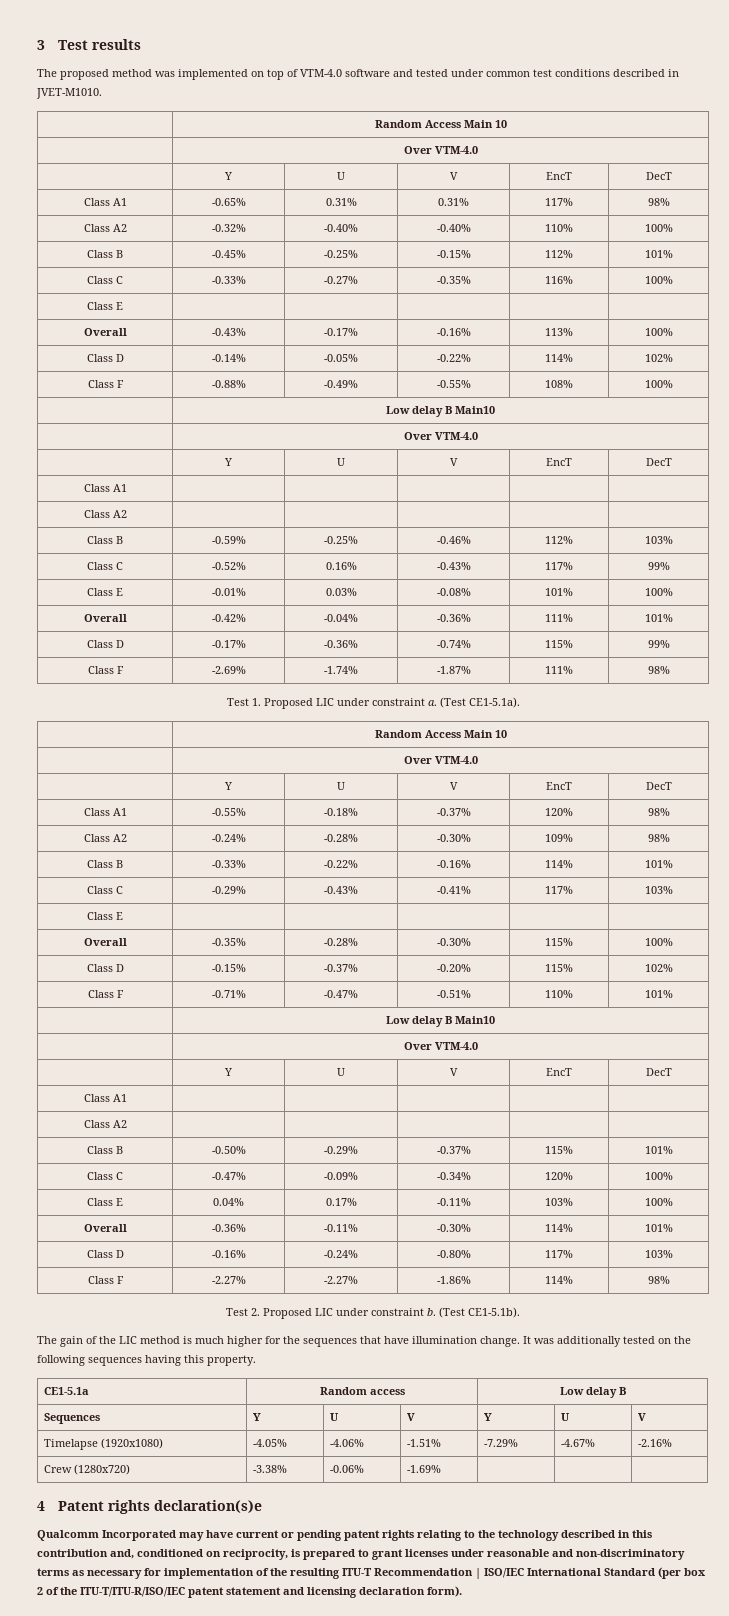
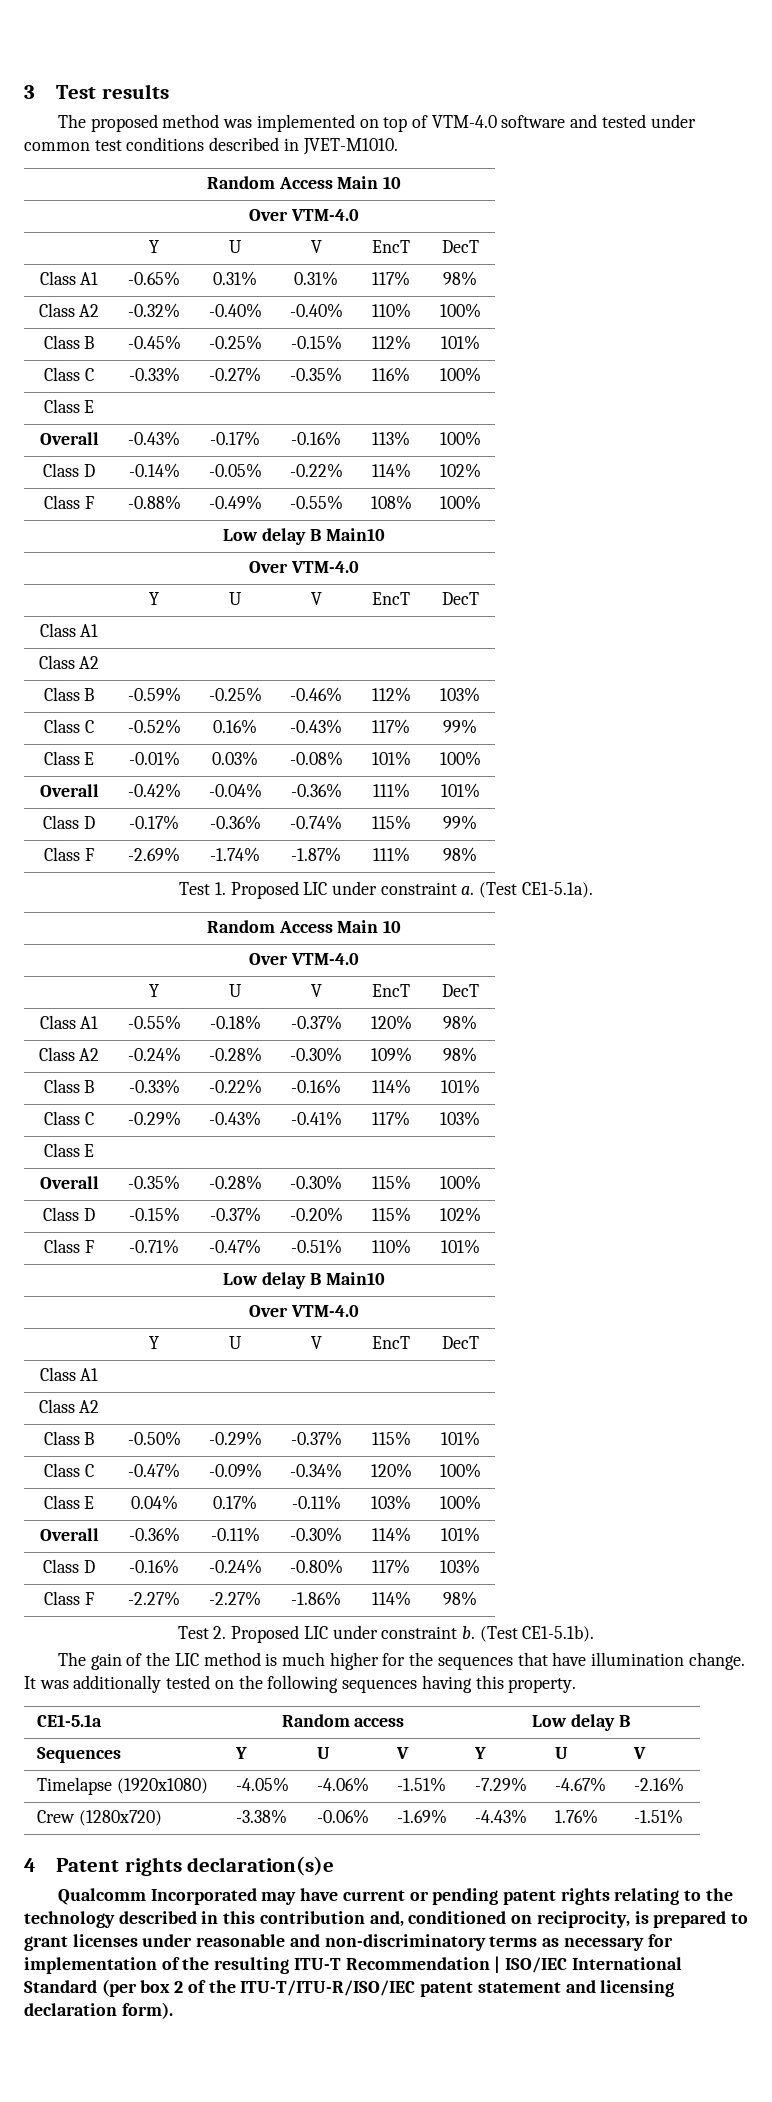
(442, 1469) | | -> [475,1809,528,1824] [555,1809,599,1824] [634,1809,684,1824] -4.43% | 1.76% | -1.51%

